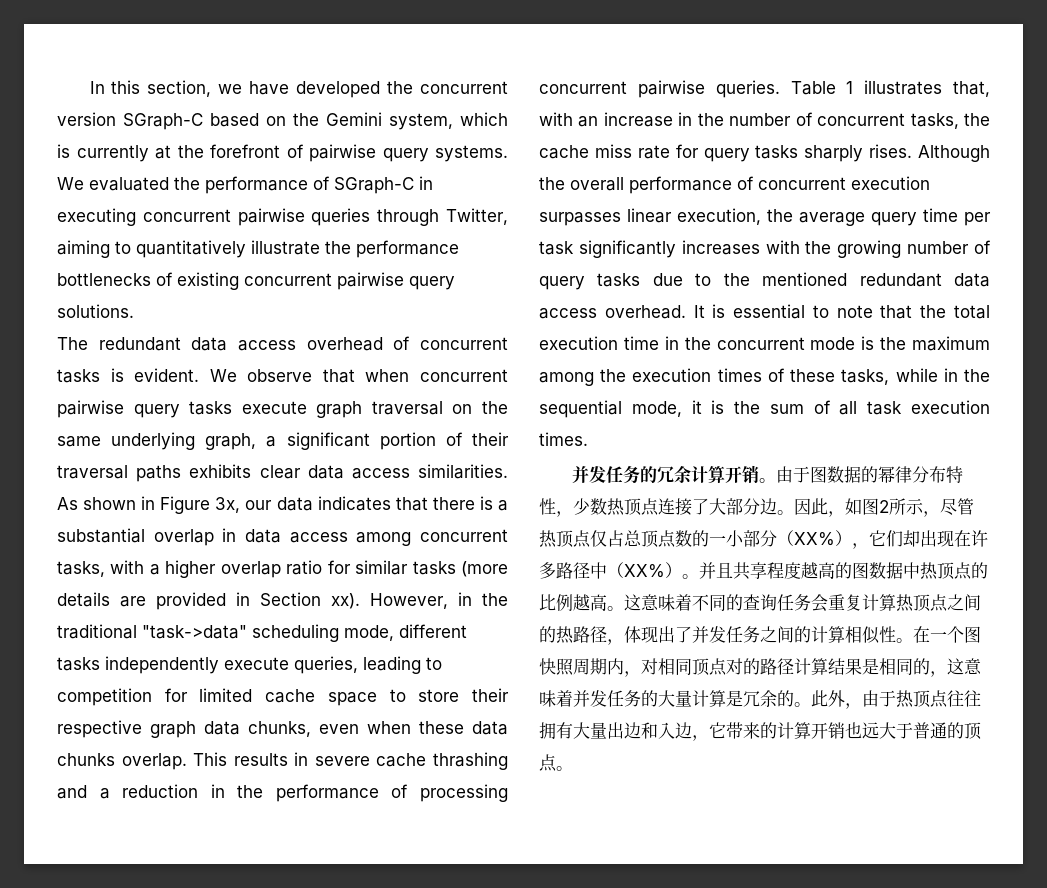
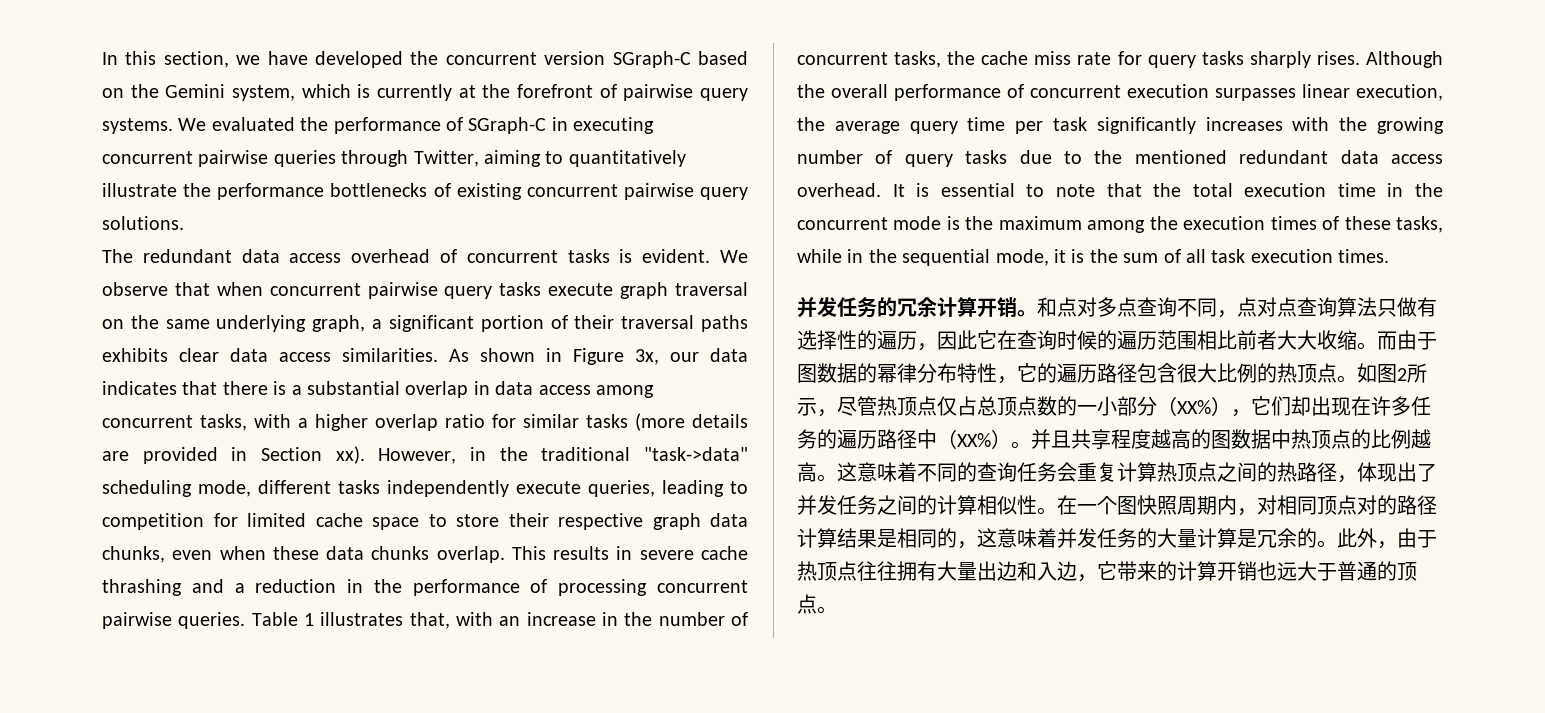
(776, 480) none -> [1037,297,1437,318] [797,330,1397,351] 和点对多点查询不同，点对点查询算法只做有选择性的遍历，因此它在查询时候的遍历范围相比前者大大收缩。而
[573,498,845,517] 少数热顶点连接了大部分边。因此， -> [1017,363,1357,383] 它的遍历路径包含很大比例的热顶点。
(556, 570) none -> [1411,396,1431,416] [797,429,877,449] 任务的遍历

